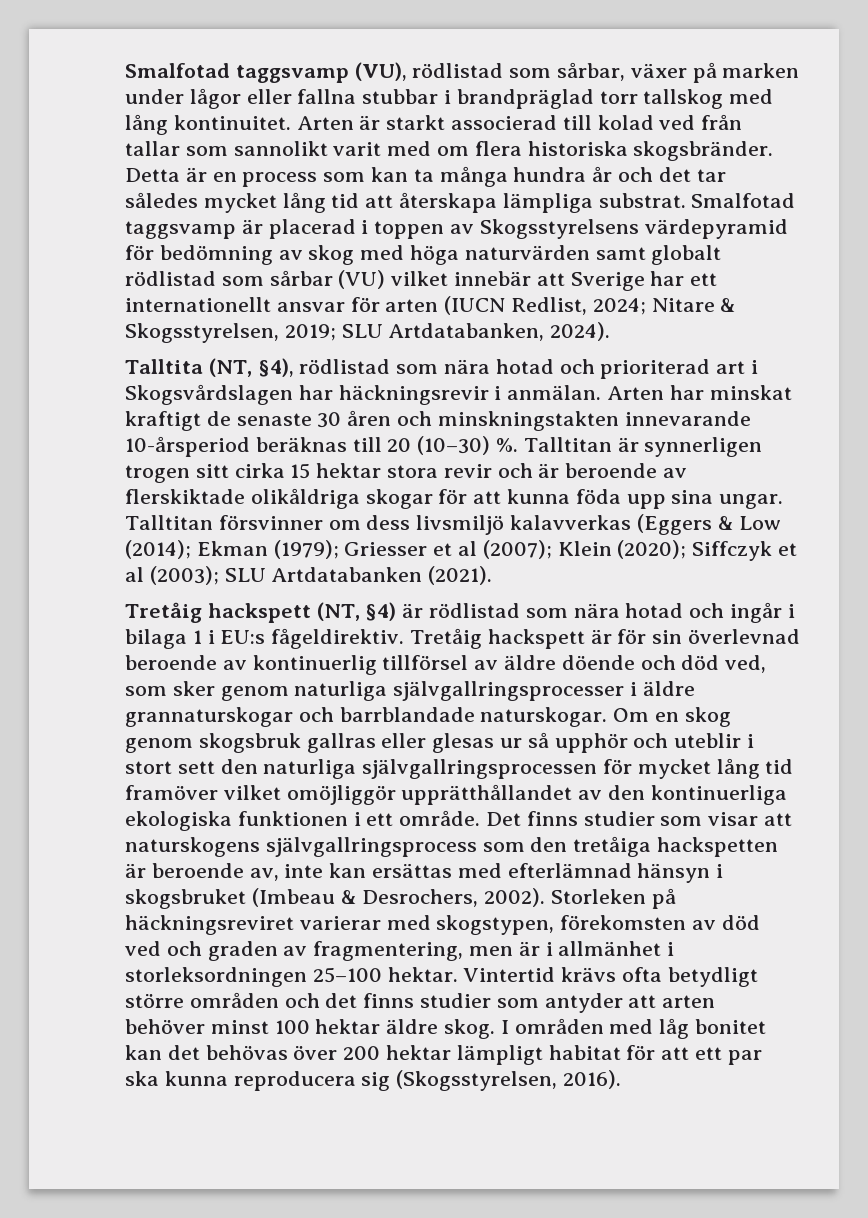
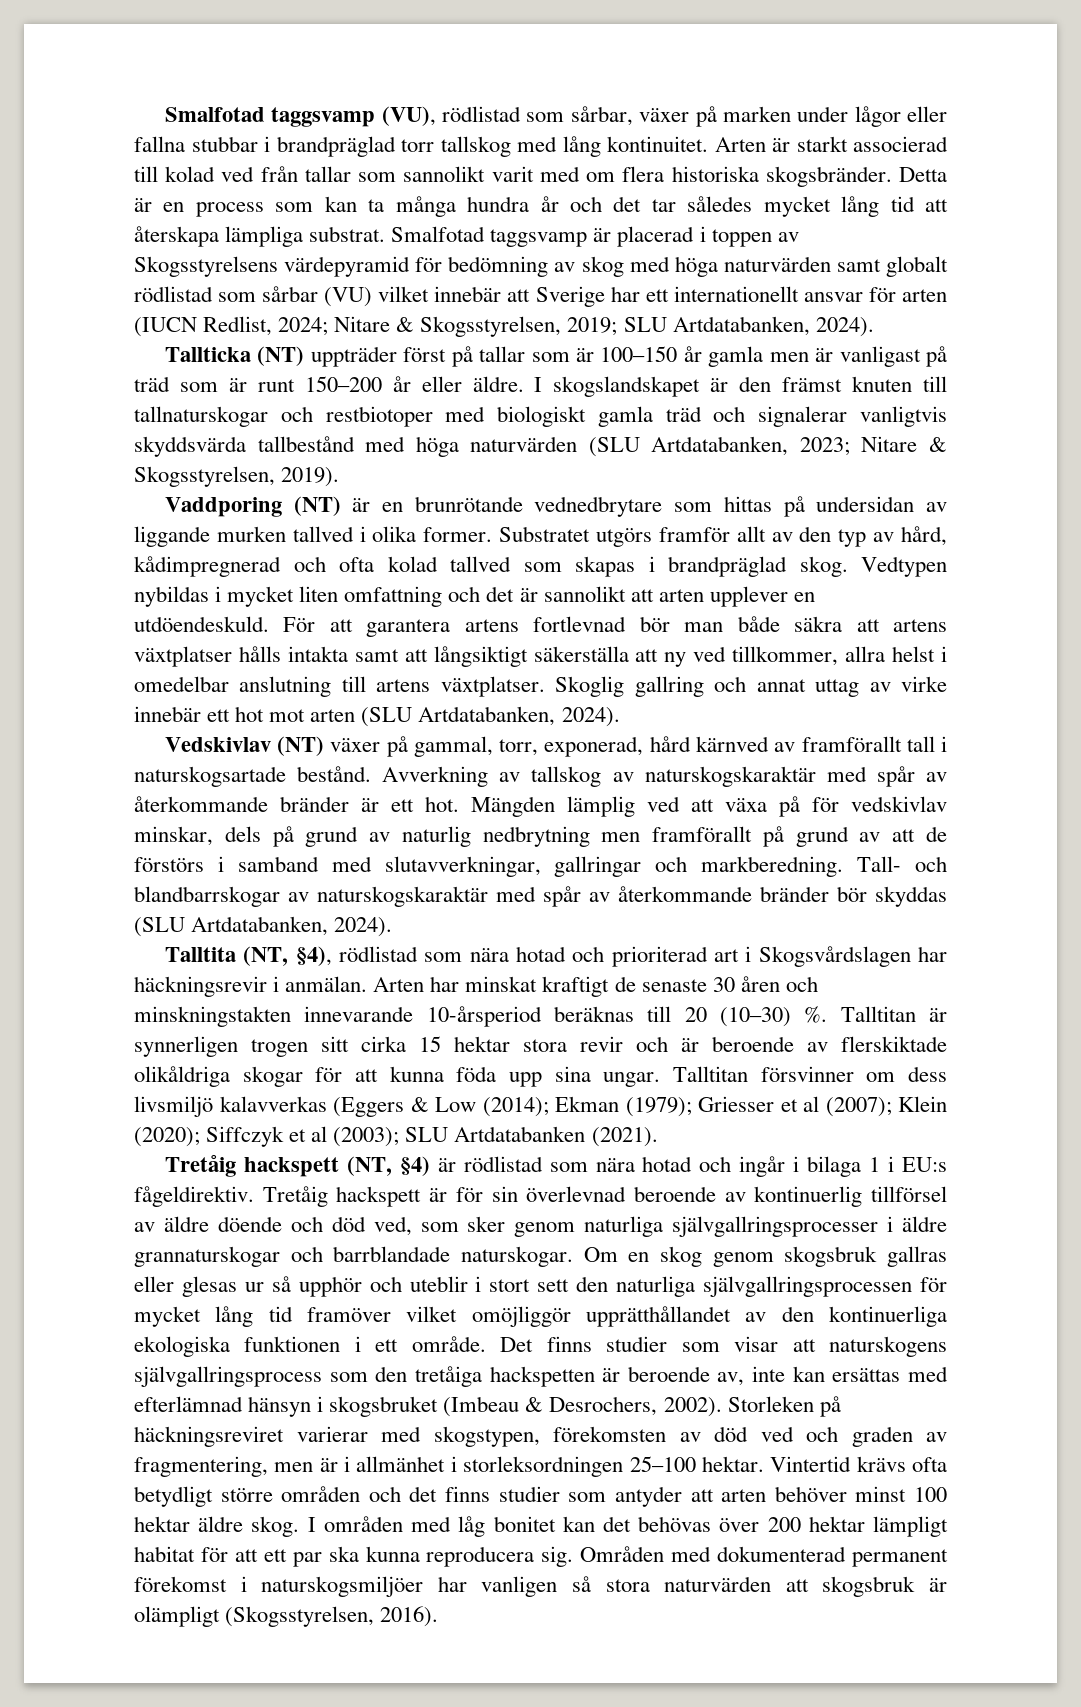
(611, 331) none -> [164,346,947,367] [134,376,948,397] [134,406,948,427] [134,436,947,457] [134,466,340,487] [164,496,948,517] [134,526,948,547] [134,556,947,577] [134,586,815,607] [134,616,948,637] [134,646,947,667] [134,676,948,697] [134,706,620,727] [164,736,948,757] [134,766,947,787] [134,796,947,817] [134,826,947,847] [134,856,948,877] [134,886,947,907] [134,916,393,937] // Tallticka (NT) uppträder först på tallar som är 100–150 år gamla men är vanligast på träd som är runt 150–200 år eller äldre. I skogslandskapet är den främst knuten till tallnaturskogar och restbiotoper med biologiskt gamla träd och signalerar vanligtvis skyddsvärda tallbestånd med höga naturvärden (SLU Artdatabanken, 2023; Nitare & Skogsstyrelsen, 2019). // Vaddporing (NT) är en brunrötande vednedbrytare som hittas på undersidan av liggande murken tallved i olika former. Substratet utgörs framför allt av den typ av hård, kådimpregnerad och ofta kolad tallved som skapas i brandpräglad skog. Vedtypen nybildas i mycket liten omfattning och det är sannolikt att arten upplever en utdöendeskuld. För att garantera artens fortlevnad bör man både säkra att artens växtplatser hålls intakta samt att långsiktigt säkerställa att ny ved tillkommer, allra helst i omedelbar anslutning till artens växtplatser. Skoglig gallring och annat uttag av virke innebär ett hot mot arten (SLU Artdatabanken, 2024). // Vedskivlav (NT) växer på gammal, torr, exponerad, hård kärnved av framförallt tall i naturskogsartade bestånd. Avverkning av tallskog av naturskogskaraktär med spår av återkommande bränder är ett hot. Mängden lämplig ved att växa på för vedskivlav minskar, dels på grund av naturlig nedbrytning men framförallt på grund av att de förstörs i samband med slutavverkningar, gallringar och markberedning. Tall- och blandbarrskogar av naturskogskaraktär med spår av återkommande bränder bör skyddas (SLU Artdatabanken, 2024).
[361,1072,391,1091] sig -> [541,1546,948,1567] [134,1576,948,1597] [134,1606,220,1627] sig. Områden med dokumenterad permanent förekomst i naturskogsmiljöer har vanligen så stora naturvärden att skogsbruk är olämpligt

